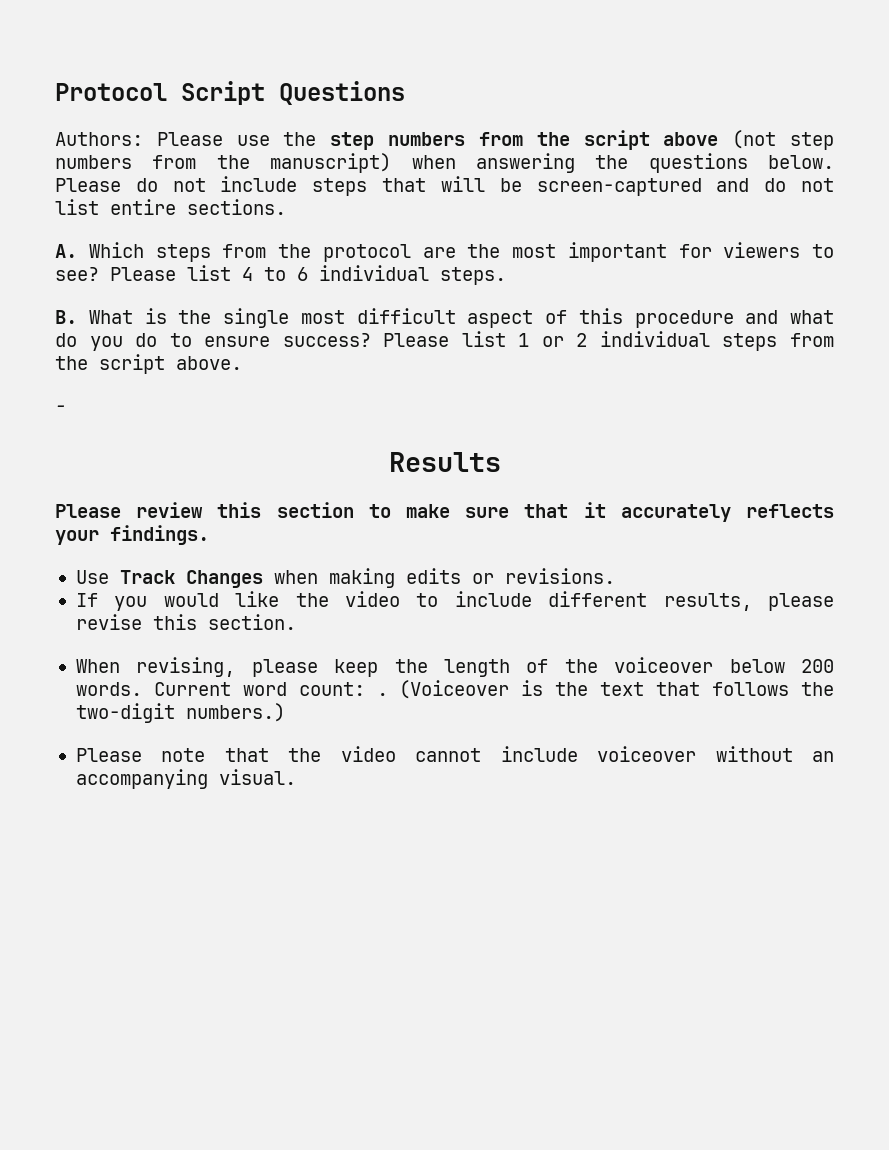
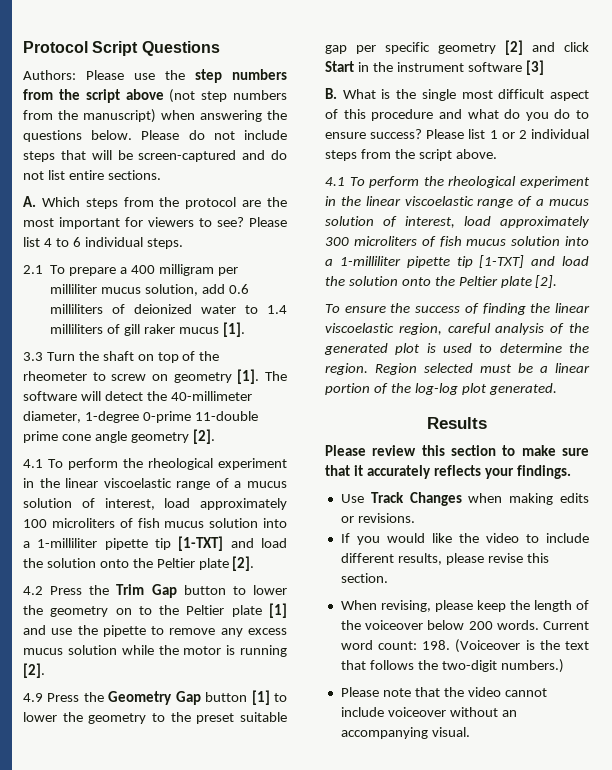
(506, 276) none -> [23,264,238,276] [50,284,249,296] [50,304,287,314] [50,322,245,337] [23,351,220,363] [23,369,287,384] [23,391,252,401] [23,411,258,423] [23,429,215,444] [23,458,287,470] [23,478,288,490] [23,498,287,510] [23,518,287,528] [23,536,287,551] [23,556,255,571] [23,584,287,598] [23,603,287,618] [23,625,287,637] [23,645,287,657] [23,663,45,678] [23,690,288,705] [23,712,287,724] [325,40,589,55] [325,60,544,75] // 2.1 To prepare a 400 milligram per milliliter mucus solution, add 0.6 milliliters of deionized water to 1.4 milliliters of gill raker mucus [1]. // 3.3 Turn the shaft on top of the rheometer to screw on geometry [1]. The software will detect the 40-millimeter diameter, 1-degree 0-prime 11-double prime cone angle geometry [2]. // 4.1 To perform the rheological experiment in the linear viscoelastic range of a mucus solution of interest, load approximately 100 microliters of fish mucus solution into a 1-milliliter pipette tip [1-TXT] and load the solution onto the Peltier plate [2]. // 4.2 Press the Trim Gap button to lower the geometry on to the Peltier plate [1] and use the pipette to remove any excess mucus solution while the motor is running [2]. // 4.9 Press the Geometry Gap button [1] to lower the geometry to the preset suitable gap per specific geometry [2] and click Start in the instrument software [3]
[55,405,66,413] - -> [325,176,590,188] [325,196,589,208] [325,216,590,228] [325,236,589,247] [325,255,589,268] [325,275,558,288] [325,303,590,315] [325,323,589,335] [324,343,589,355] [325,363,590,375] [325,383,557,395] 4.1 To perform the rheological experiment in the linear viscoelastic range of a mucus solution of interest, load approximately 300 microliters of fish mucus solution into a 1-milliliter pipette tip [1-TXT] and load the solution onto the Peltier plate [2]. // To ensure the success of finding the linear viscoelastic region, careful analysis of the generated plot is used to determine the region. Region selected must be a linear portion of the log-log plot generated.
[376,693,388,696] . -> [422,640,451,650] 198.

